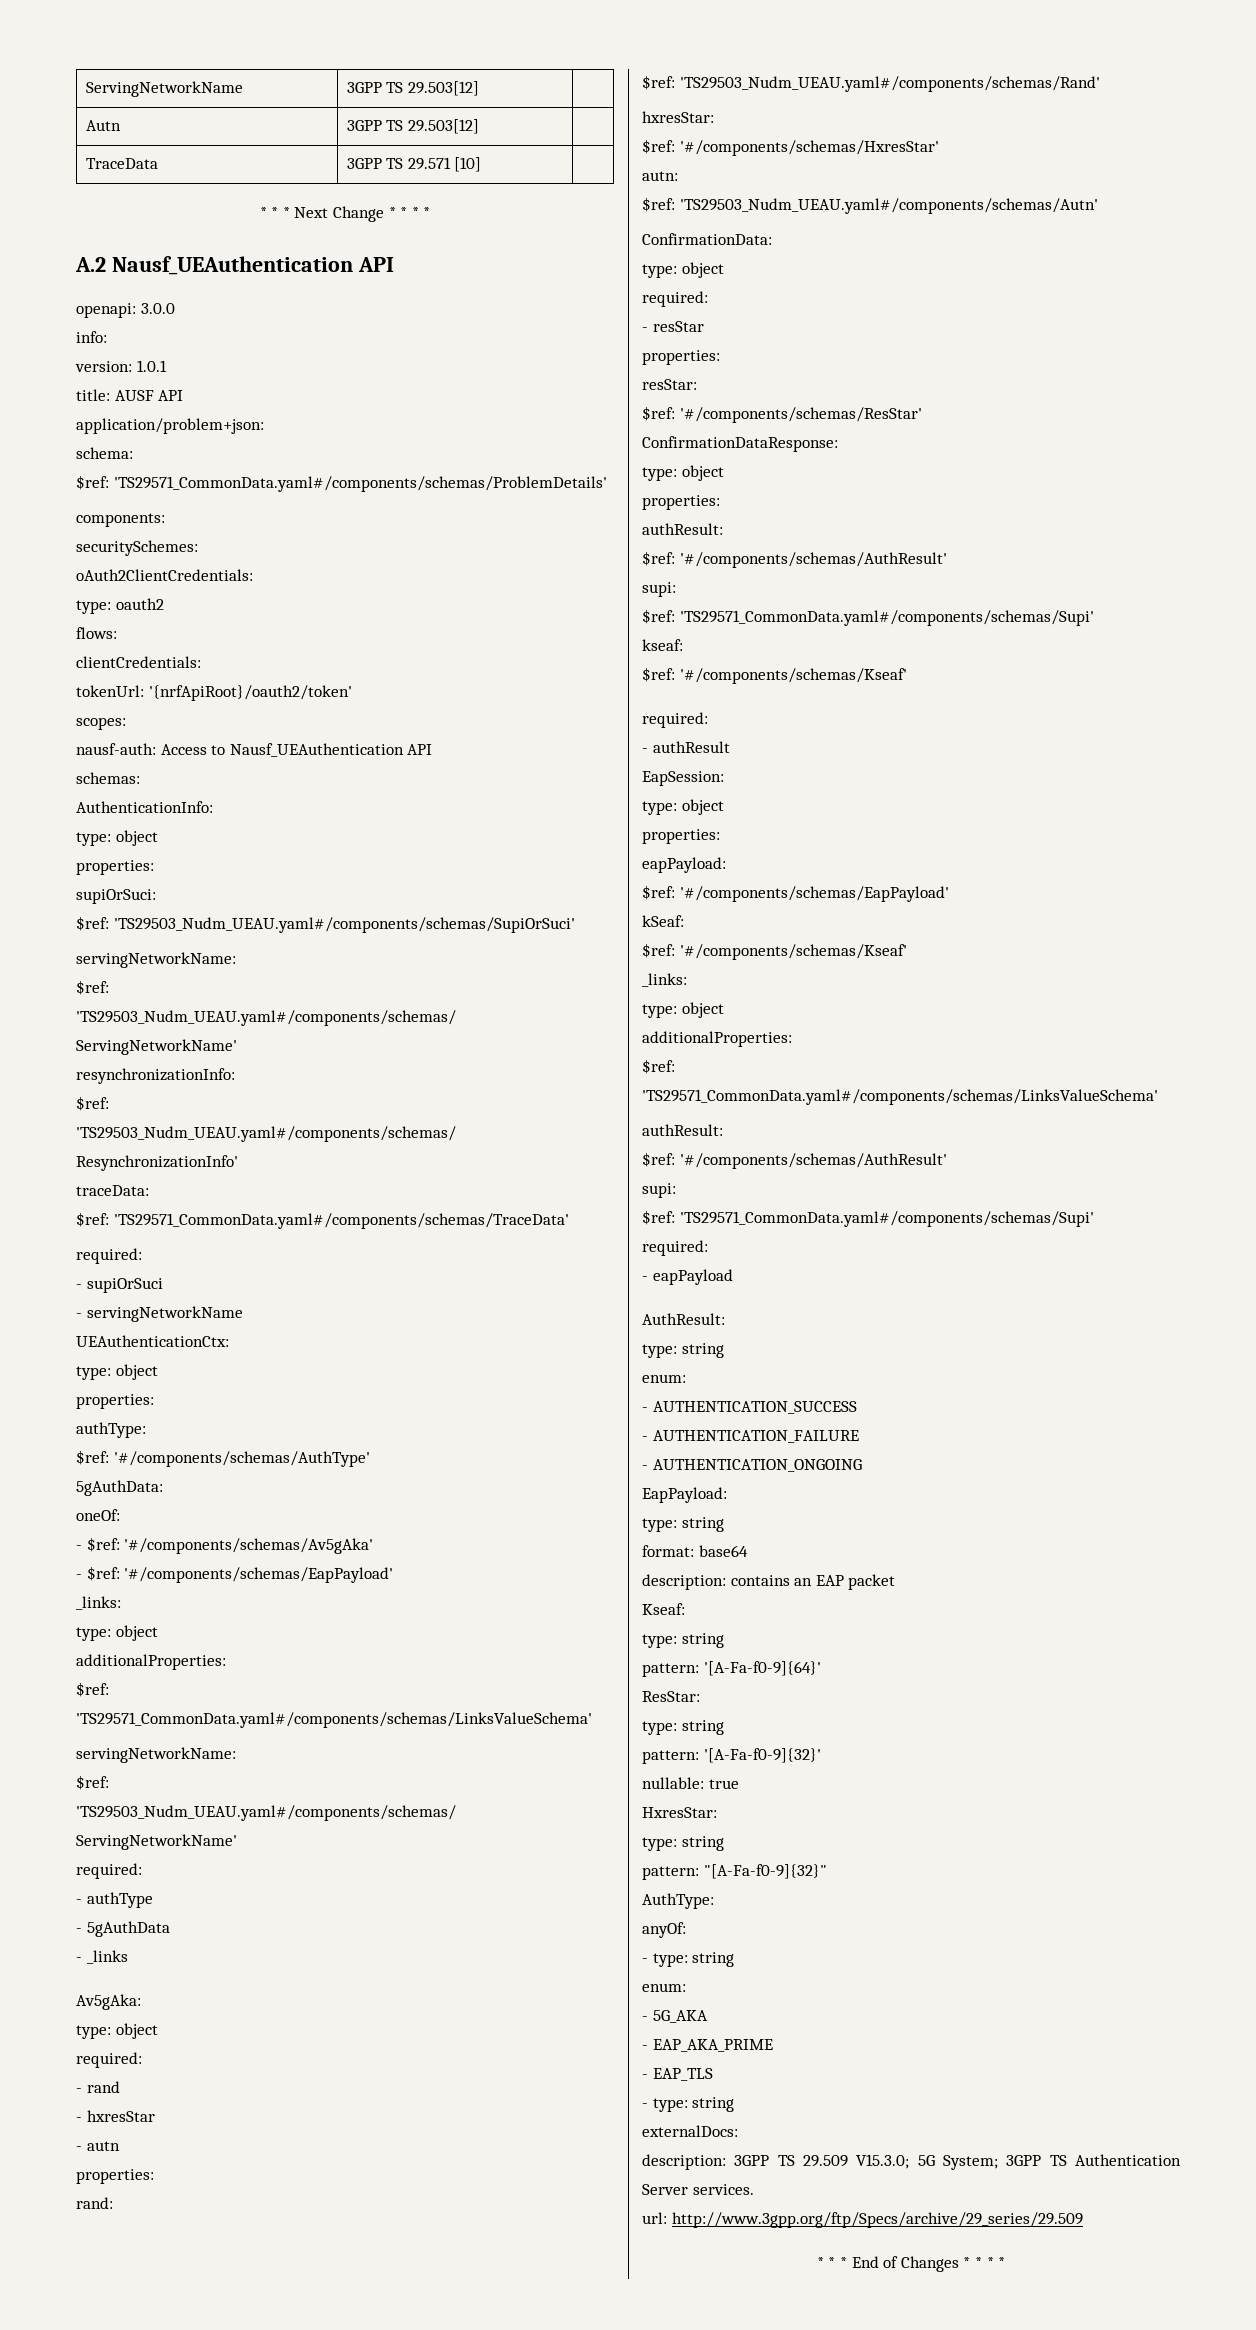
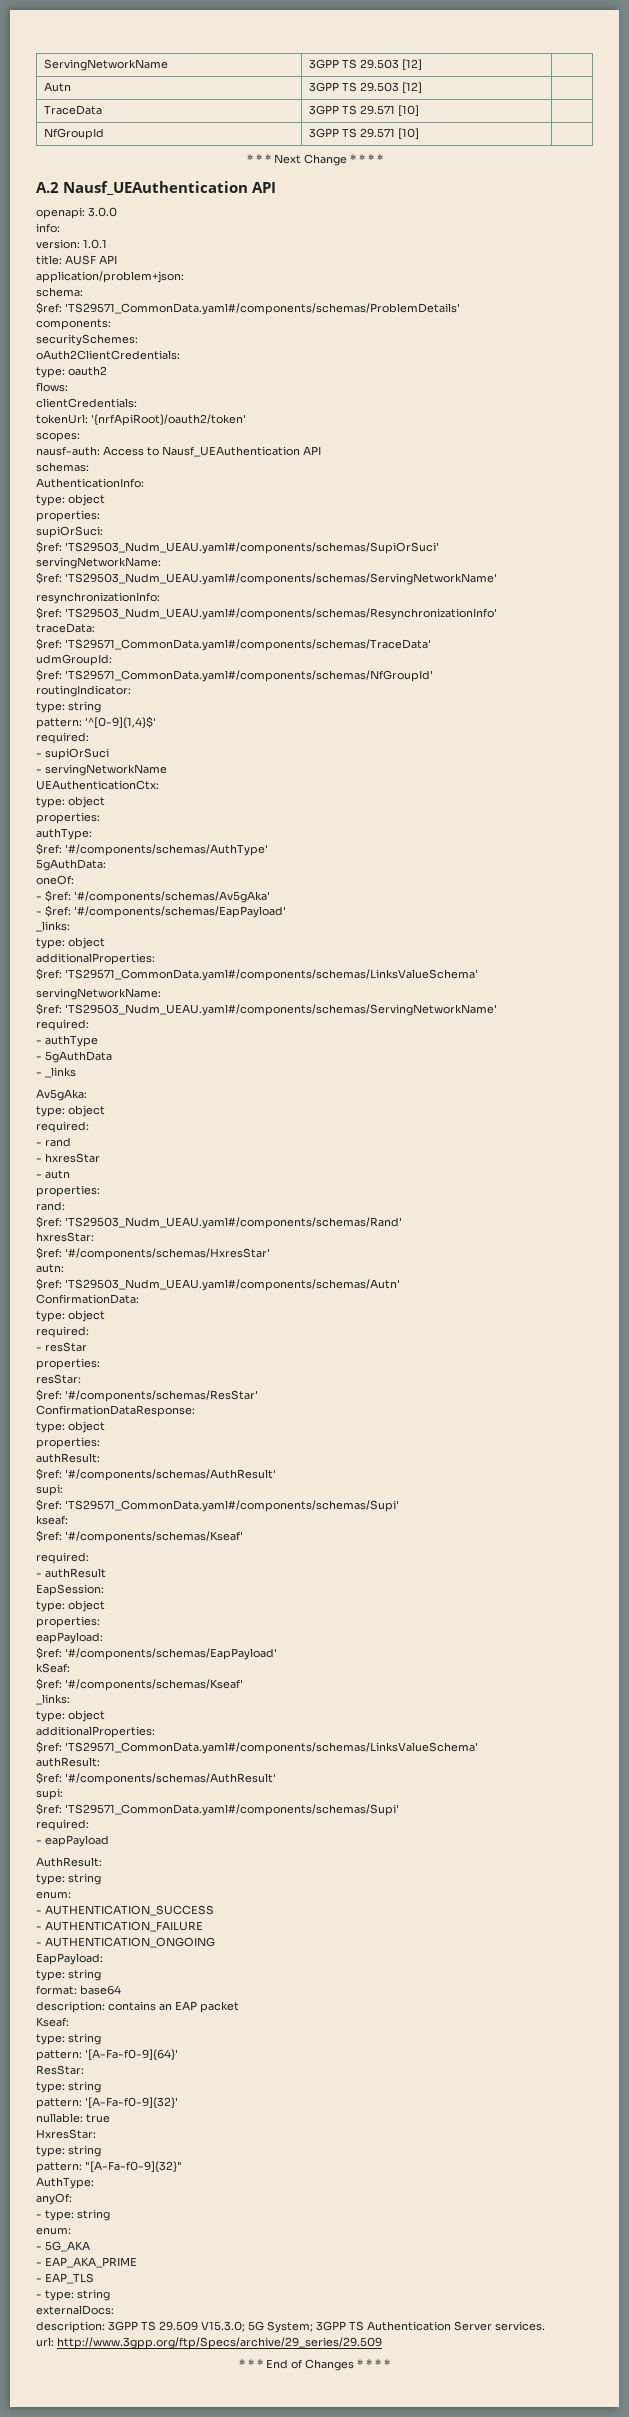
[407,81,479,96] 29.503[12] -> [360,59,423,71] 29.503 [12]
[407,119,479,134] 29.503[12] -> [360,82,423,94] 29.503 [12]
(482, 164) none -> [44,128,105,140] [309,128,420,140] // NfGroupId | 3GPP TS 29.571 [10] |
(569, 1221) none -> [36,654,112,666] [36,669,433,682] [36,685,131,697] [36,701,101,713] [36,716,156,729] // udmGroupId: // $ref: 'TS29571_CommonData.yaml#/components/schemas/NfGroupId' // routingIndicator: // type: string // pattern: '^[0-9]{1,4}$'

